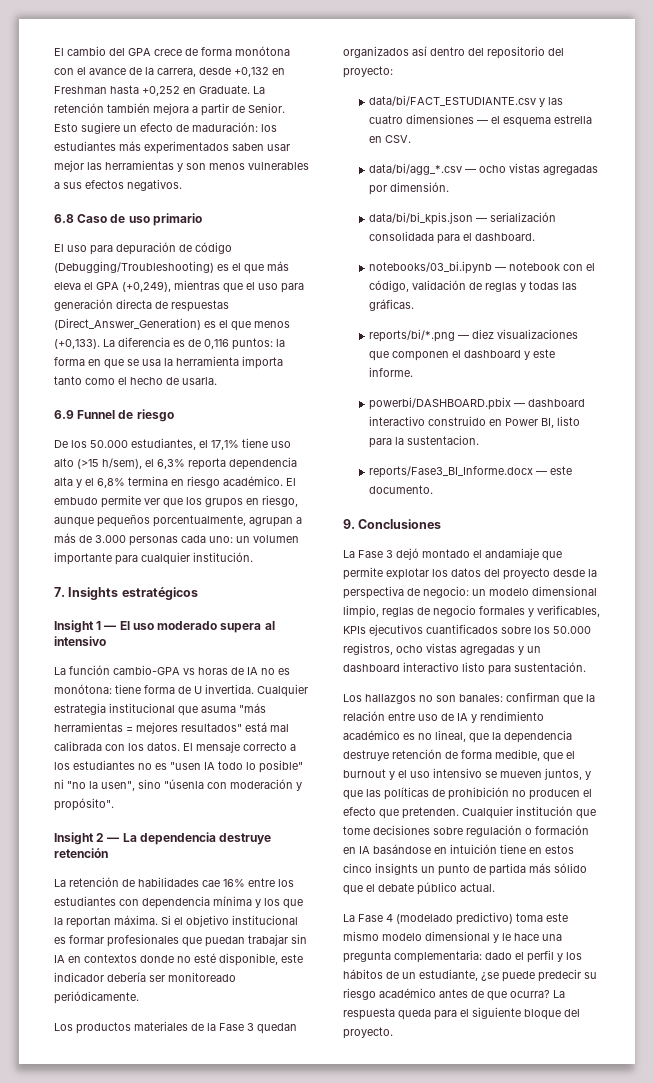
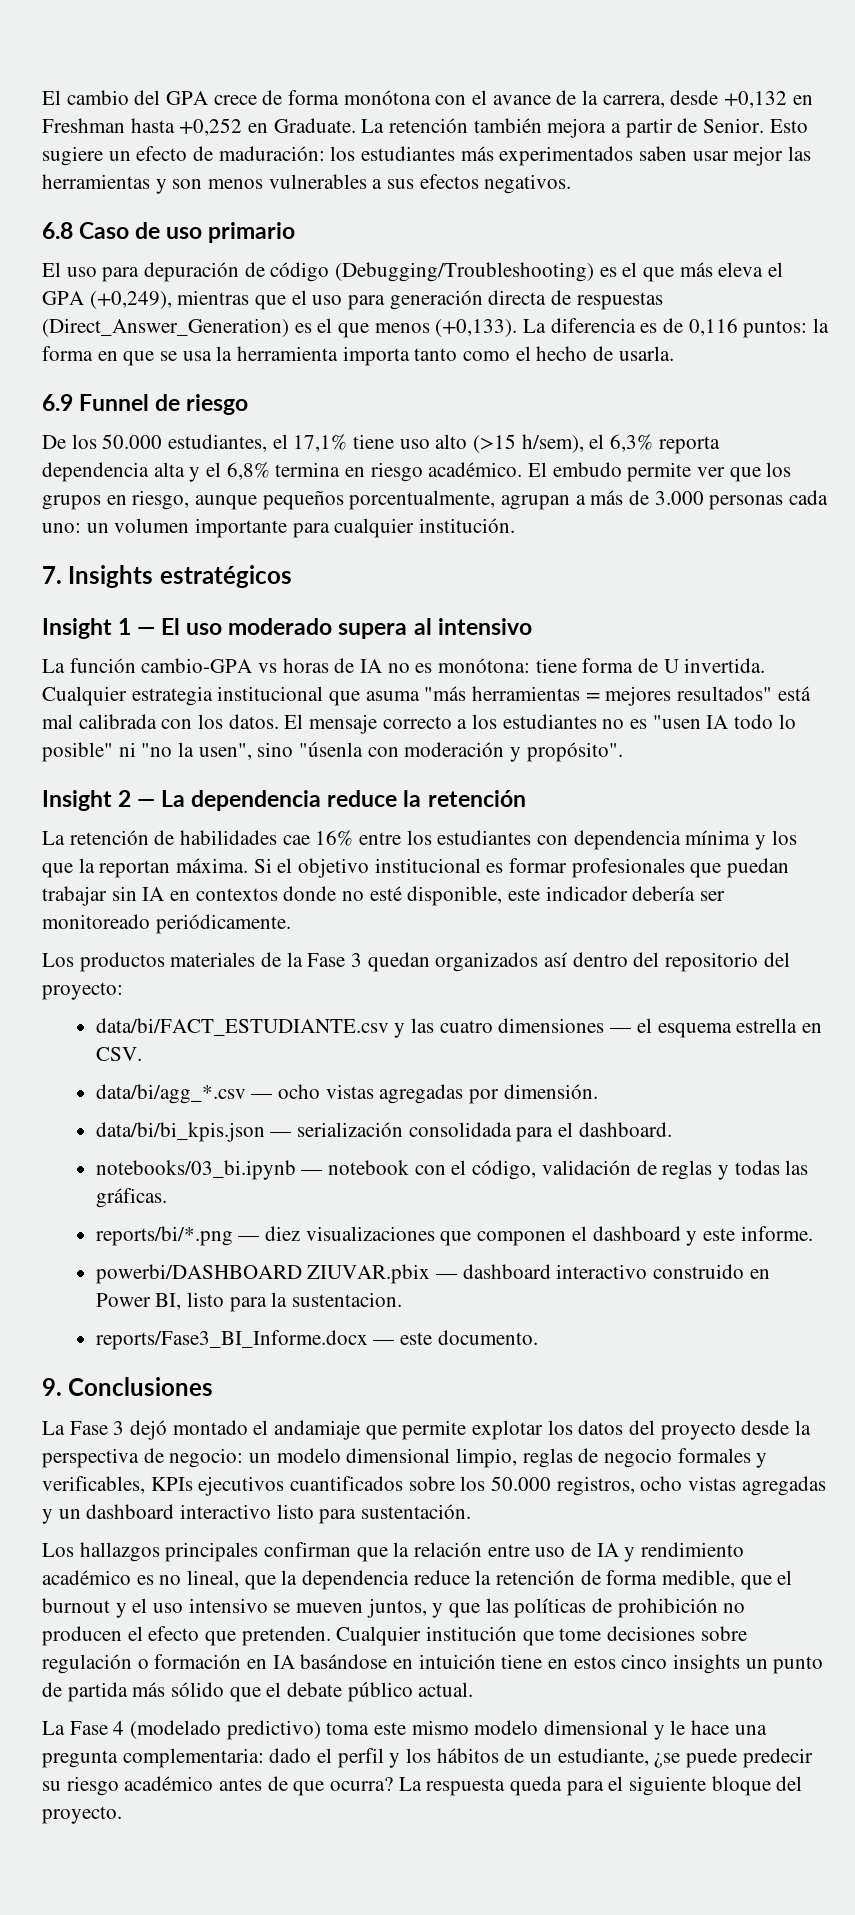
[219,833,272,845] destruye -> [327,790,422,807] reduce la
[369,397,512,410] powerbi/DASHBOARD.pbix -> [95,1264,431,1284] powerbi/DASHBOARD ZIUVAR.pbix
[419,694,503,702] no son banales: -> [165,1542,259,1562] principales
[343,750,389,761] destruye -> [413,1570,492,1585] reduce la

